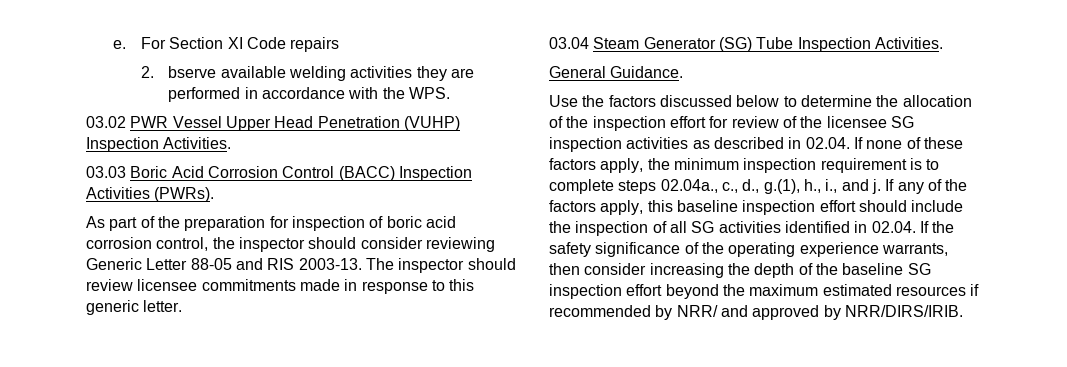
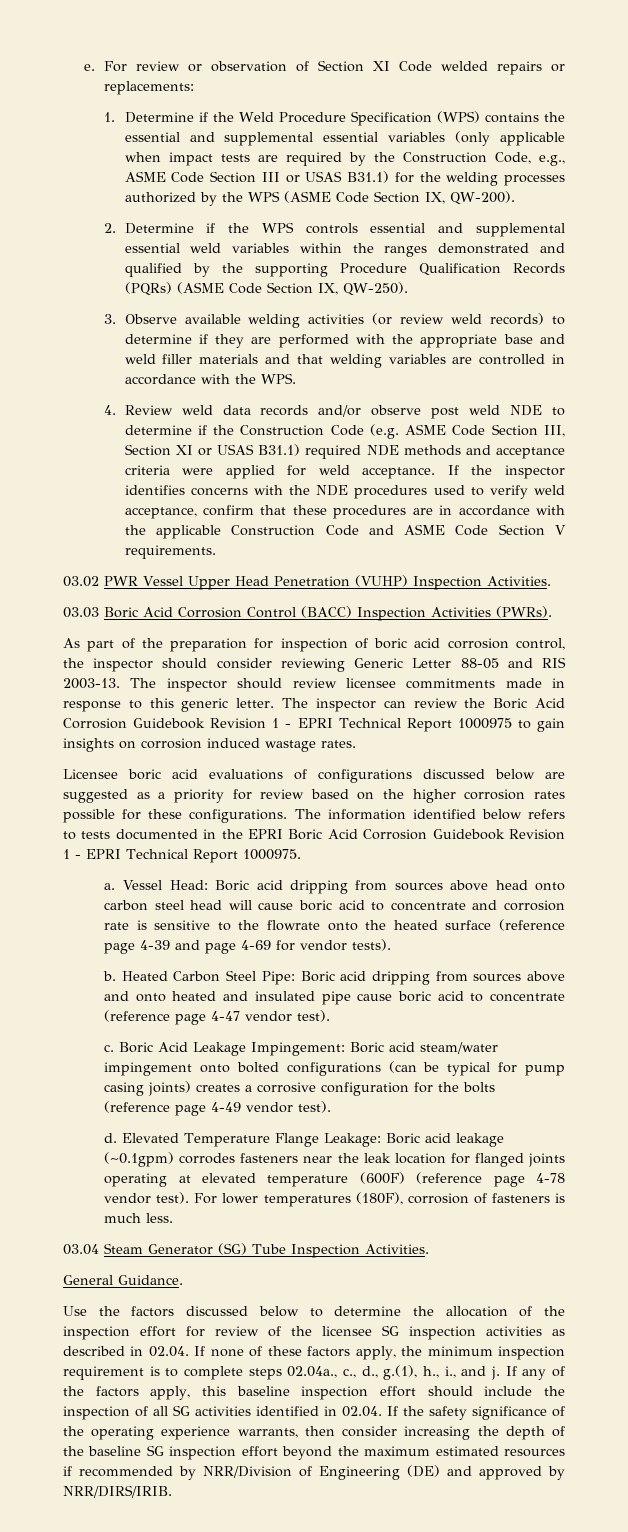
(166, 43) none -> [136,61,310,72] review or observation of
(286, 43) none -> [441,61,489,71] welded
[140,66,475,81] [168,87,241,102] // 2. bserve available welding activities they are performed -> [551,64,565,72] [104,81,195,95] [104,111,565,126] [124,131,565,146] [124,152,565,166] [124,171,565,186] [124,191,515,206] [104,222,565,237] [124,243,565,257] [124,263,565,277] [124,282,408,296] [104,313,565,328] [124,334,565,348] [124,354,546,368] or replacements: // 1. Determine if the Weld Procedure Specification (WPS) contains the essential and supplemental essential variables (only applicable when impact tests are required by the Construction Code, e.g., ASME Code Section III or USAS B31.1) for the welding processes authorized by the WPS (ASME Code Section IX, QW-200). // 2. Determine if the WPS controls essential and supplemental essential weld variables within the ranges demonstrated and qualified by the supporting Procedure Qualification Records (PQRs) (ASME Code Section IX, QW-250). // 3. Observe available welding activities (or review weld records) to determine if they are performed with the appropriate base and weld filler materials and that welding variables are controlled
(451, 93) none -> [104,405,565,419] [124,424,565,439] [124,444,565,459] [124,465,565,479] [124,485,565,499] [124,505,565,519] [124,524,566,539] [124,545,216,559] // 4. Review weld data records and/or observe post weld NDE to determine if the Construction Code (e.g. ASME Code Section III, Section XI or USAS B31.1) required NDE methods and acceptance criteria were applied for weld acceptance. If the inspector identifies concerns with the NDE procedures used to verify weld acceptance, confirm that these procedures are in accordance with the applicable Construction Code and ASME Code Section V requirements.
(183, 306) none -> [282,698,565,712] [63,718,565,732] [63,738,356,752] [63,769,565,783] [63,789,565,803] [63,809,565,823] [63,829,565,840] [63,849,301,863] [104,880,565,894] [104,900,565,911] [104,919,565,931] [104,939,392,954] [103,970,565,985] [104,991,565,1005] [104,1010,331,1025] [104,1042,499,1056] [104,1061,565,1076] [104,1081,496,1096] [104,1101,332,1116] [104,1133,505,1147] [104,1152,566,1167] [104,1172,565,1187] [104,1192,566,1207] [104,1213,174,1223] The inspector can review the Boric Acid Corrosion Guidebook Revision 1 - EPRI Technical Report 1000975 to gain insights on corrosion induced wastage rates. // Licensee boric acid evaluations of configurations discussed below are suggested as a priority for review based on the higher corrosion rates possible for these configurations. The information identified below refers to tests documented in the EPRI Boric Acid Corrosion Guidebook Revision 1 - EPRI Technical Report 1000975. // a. Vessel Head: Boric acid dripping from sources above head onto carbon steel head will cause boric acid to concentrate and corrosion rate is sensitive to the flowrate onto the heated surface (reference page 4-39 and page 4-69 for vendor tests). // b. Heated Carbon Steel Pipe: Boric acid dripping from sources above and onto heated and insulated pipe cause boric acid to concentrate (reference page 4-47 vendor test). // c. Boric Acid Leakage Impingement: Boric acid steam/water impingement onto bolted configurations (can be typical for pump casing joints) creates a corrosive configuration for the bolts (reference page 4-49 vendor test). // d. Elevated Temperature Flange Leakage: Boric acid leakage (~0.1gpm) corrodes fasteners near the leak location for flanged joints operating at elevated temperature (600F) (reference page 4-78 vendor test). For lower temperatures (180F), corrosion of fasteners is much less.
[676,305,718,317] NRR/ -> [203,1465,440,1480] NRR/Division of Engineering (DE)

